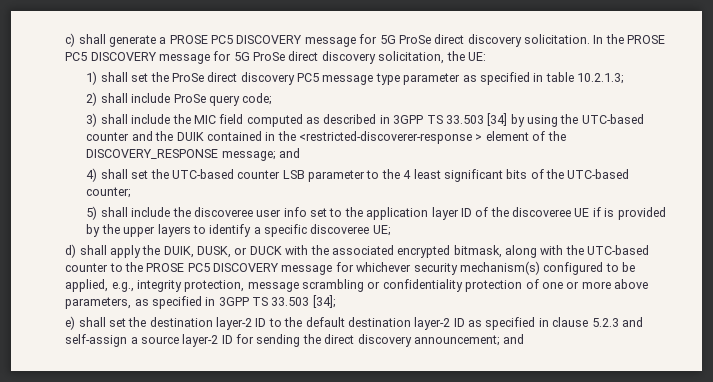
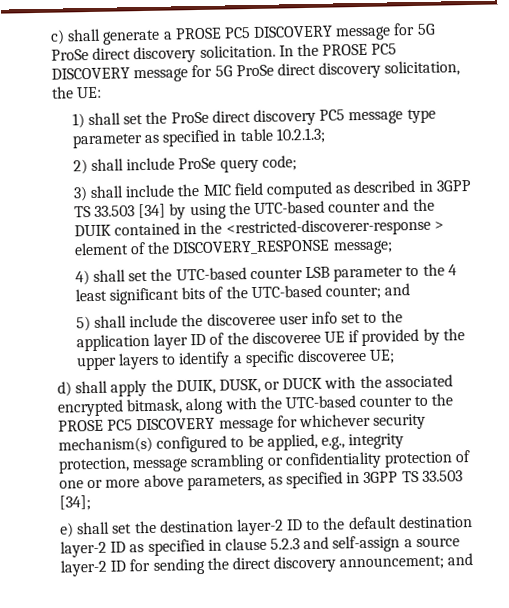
[279,148,301,158] and -> (393, 247) none
(132, 192) none -> [384,283,411,296] and
[604,208,615,217] is -> (360, 336) none

